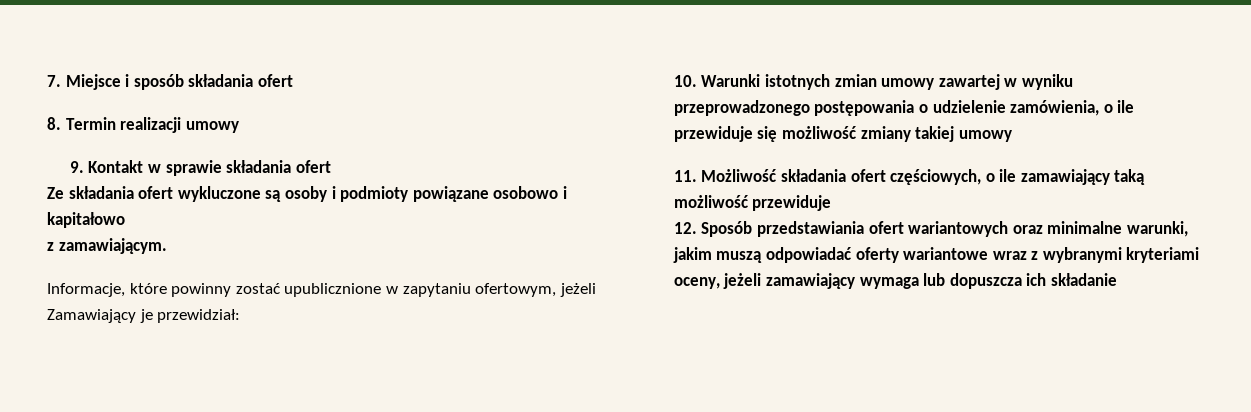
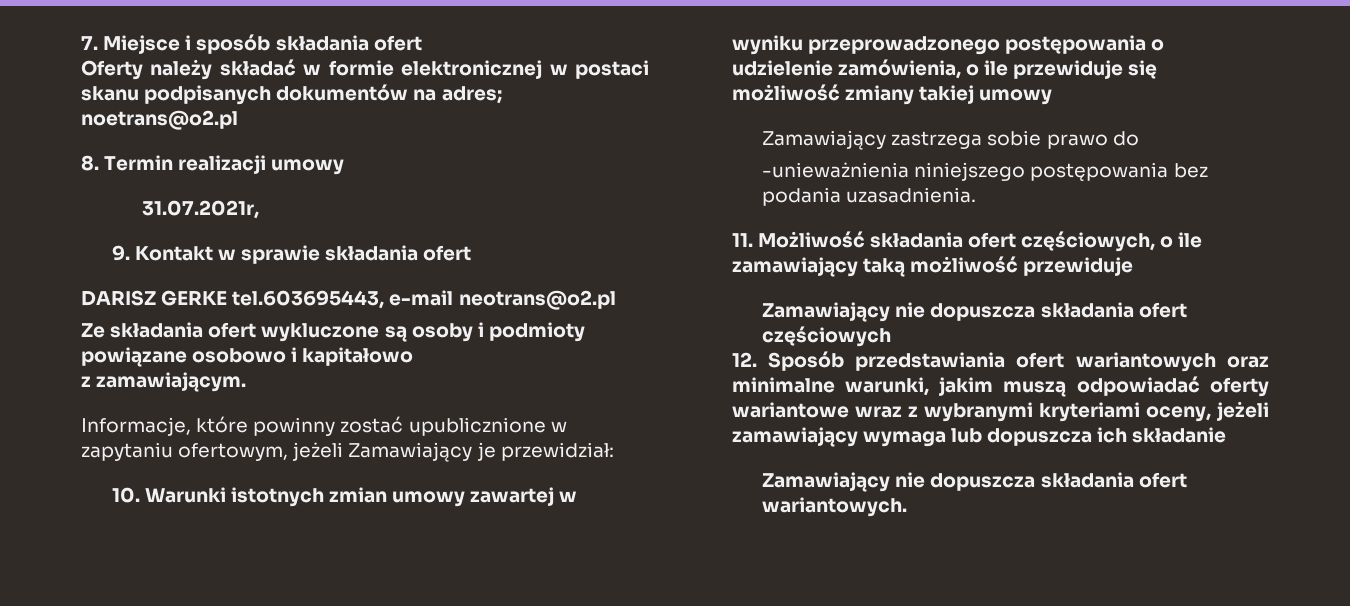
(293, 80) none -> [81,59,650,80] [81,84,502,105] [81,110,238,130] // Oferty należy składać w formie elektronicznej w postaci skanu podpisanych dokumentów na adres; noetrans@o2.pl
(239, 127) none -> [142,200,260,219] // 31.07.2021r,
(331, 166) none -> [81,290,616,310] // DARISZ GERKE tel.603695443, e-mail neotrans@o2.pl
(1012, 136) none -> [762,130,1139,150] [762,162,1208,181] [762,187,977,206] // Zamawiający zastrzega sobie prawo do // -unieważnienia niniejszego postępowania bez podania uzasadnienia.
(832, 203) none -> [762,302,1187,322] [762,326,892,347] // Zamawiający nie dopuszcza składania ofert częściowych
(1117, 279) none -> [762,472,1187,492] [762,497,908,517] // Zamawiający nie dopuszcza składania ofert wariantowych.

